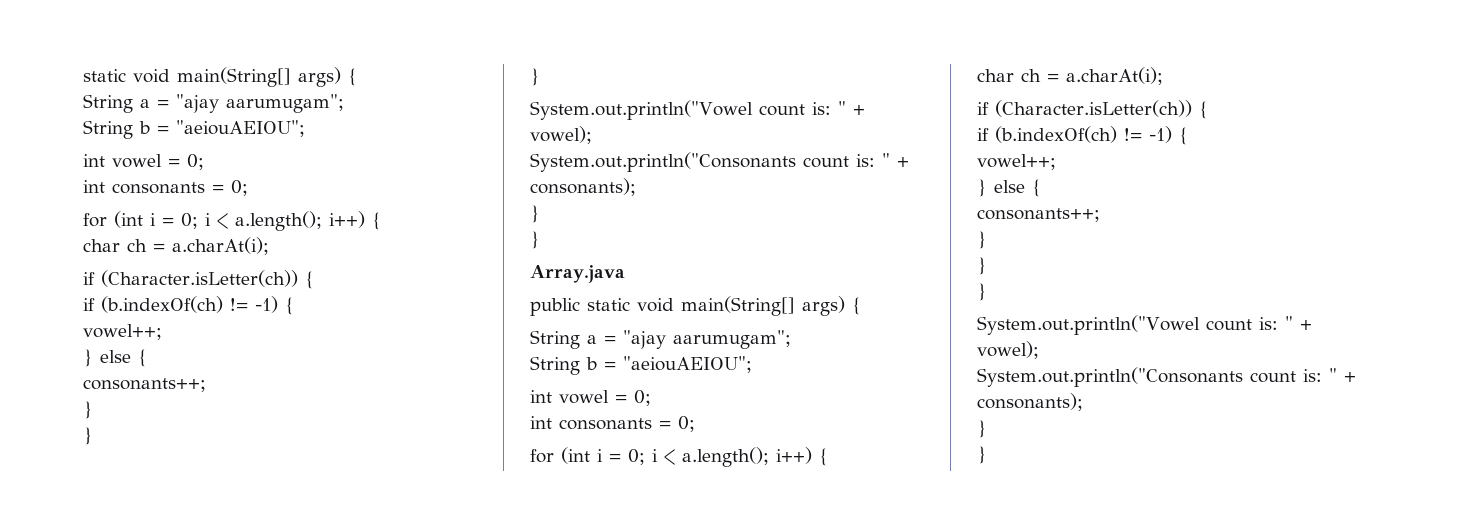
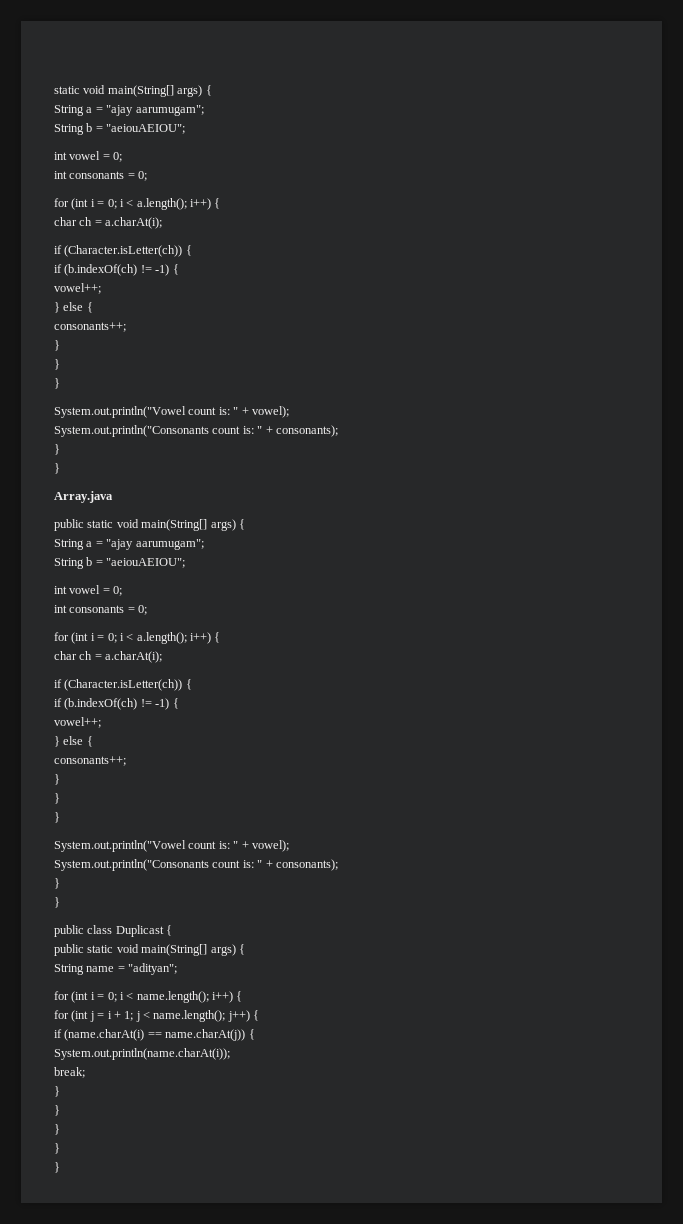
(987, 455) none -> [54,925,173,937] [54,944,245,956] [54,963,178,975] [54,991,243,1003] [54,1010,260,1022] [54,1029,255,1041] [54,1048,230,1060] [54,1067,85,1078] [54,1086,60,1097] [54,1105,60,1116] [54,1124,60,1135] [54,1143,60,1154] [54,1162,60,1173] // public class Duplicast { // public static void main(String[] args) { // String name = "adityan"; // for (int i = 0; i < name.length(); i++) { // for (int j = i + 1; j < name.length(); j++) { // if (name.charAt(i) == name.charAt(j)) { // System.out.println(name.charAt(i)); // break; // } // } // } // } // }

